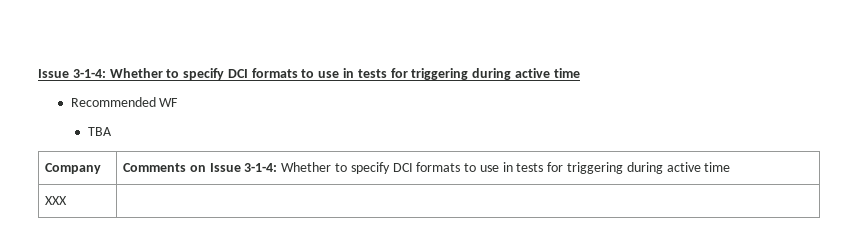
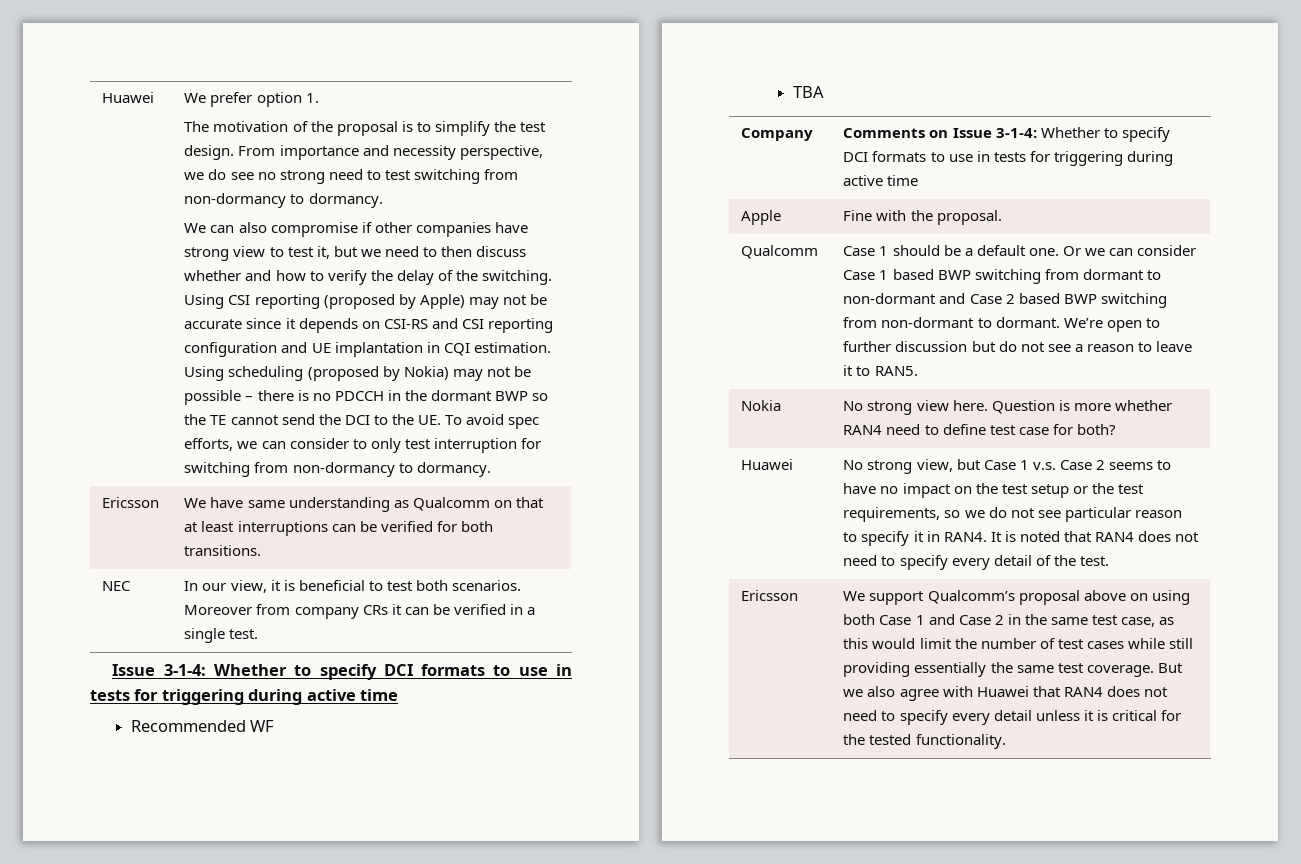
(38, 73) none -> [102,92,155,103] [184,92,319,107] [184,121,546,136] [184,145,543,160] [184,169,518,184] [184,193,383,208] [184,222,528,237] [184,246,526,261] [184,270,552,285] [184,294,547,309] [184,318,553,333] [184,342,551,357] [184,366,531,381] [184,390,548,405] [184,414,539,429] [184,438,541,453] [184,462,491,477] [102,497,160,508] [184,497,544,512] [184,521,493,536] [184,545,262,556] [102,581,132,591] [184,580,521,593] [184,604,535,619] [184,628,259,643] Huawei | We prefer option 1. // The motivation of the proposal is to simplify the test design. From importance and necessity perspective, we do see no strong need to test switching from non-dormancy to dormancy. // We can also compromise if other companies have strong view to test it, but we need to then discuss whether and how to verify the delay of the switching. Using CSI reporting (proposed by Apple) may not be accurate since it depends on CSI-RS and CSI reporting configuration and UE implantation in CQI estimation. Using scheduling (proposed by Nokia) may not be possible – there is no PDCCH in the dormant BWP so the TE cannot send the DCI to the UE. To avoid spec efforts, we can consider to only test interruption for switching from non-dormancy to dormancy. // Ericsson | We have same understanding as Qualcomm on that at least interruptions can be verified for both transitions. // NEC | In our view, it is beneficial to test both scenarios. Moreover from company CRs it can be verified in a single test. //
[45,196,68,205] XXX | -> [741,210,782,225] [843,210,1002,225] [741,245,819,259] [843,245,1196,256] [843,269,1161,284] [843,293,1167,308] [843,317,1160,332] [843,341,1192,352] [843,365,918,376] [741,400,782,411] [843,400,1172,415] [843,424,1116,435] [741,459,794,470] [843,459,1171,474] [843,483,1144,498] [843,507,1182,522] [843,531,1199,546] [843,555,1109,570] [741,590,799,601] [843,590,1190,605] [843,614,1174,627] [843,638,1193,649] [843,662,1183,677] [843,686,1168,701] [843,710,1181,725] [843,734,1006,749] Apple | Fine with the proposal. // Qualcomm | Case 1 should be a default one. Or we can consider Case 1 based BWP switching from dormant to non-dormant and Case 2 based BWP switching from non-dormant to dormant. We’re open to further discussion but do not see a reason to leave it to RAN5. // Nokia | No strong view here. Question is more whether RAN4 need to define test case for both? // Huawei | No strong view, but Case 1 v.s. Case 2 seems to have no impact on the test setup or the test requirements, so we do not see particular reason to specify it in RAN4. It is noted that RAN4 does not need to specify every detail of the test. // Ericsson | We support Qualcomm’s proposal above on using both Case 1 and Case 2 in the same test case, as this would limit the number of test cases while still providing essentially the same test coverage. But we also agree with Huawei that RAN4 does not need to specify every detail unless it is critical for the tested functionality.

